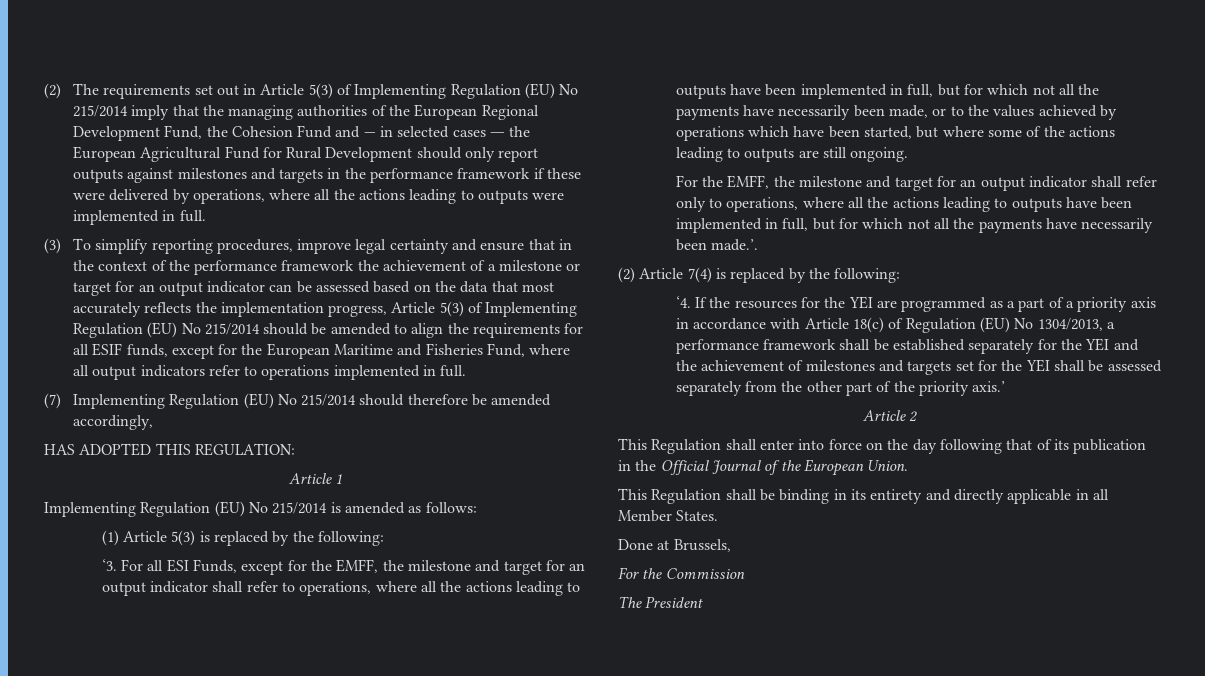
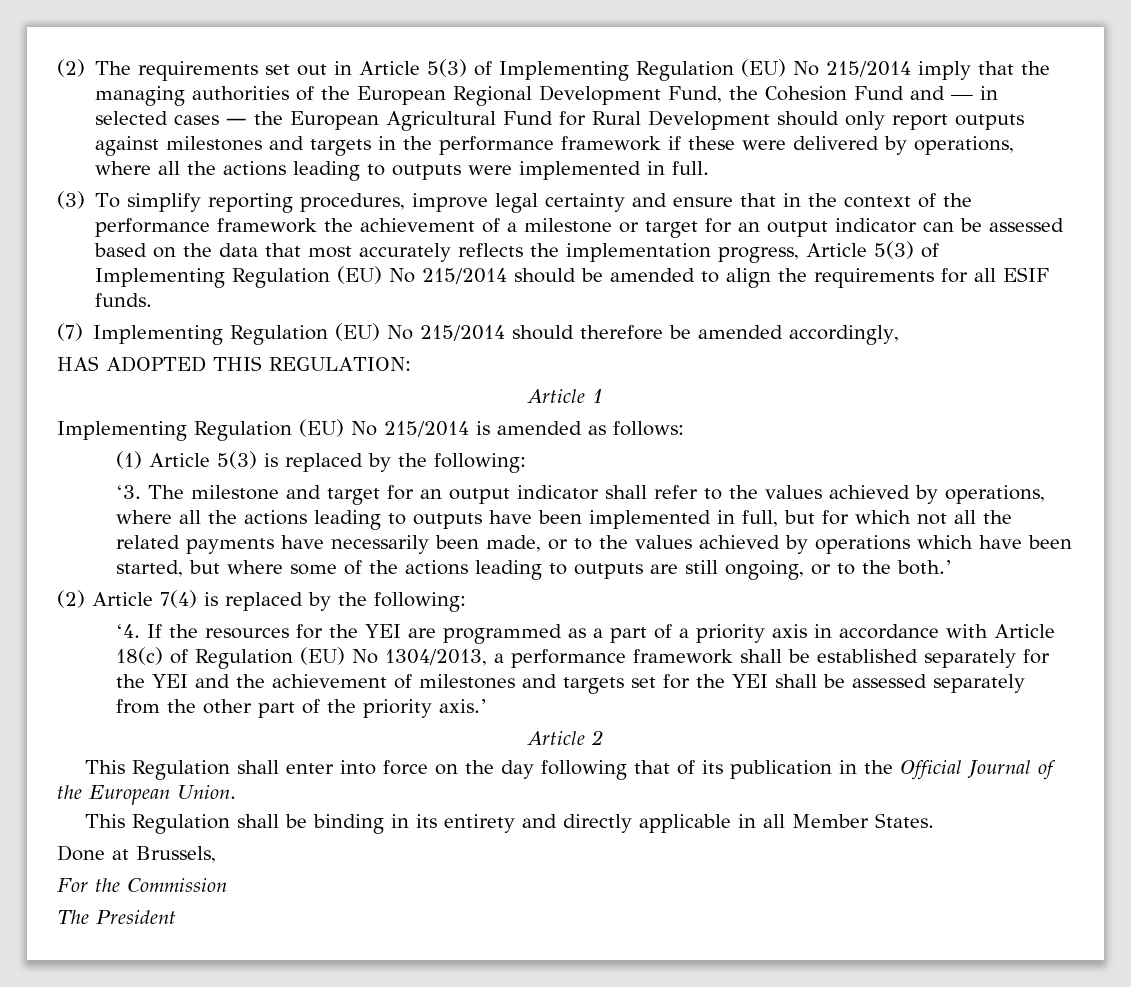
[126,343,571,359] [72,365,467,380] funds, except for the European Maritime and Fisheries Fund, where all output indicators refer to operations implemented in full. -> [95,293,153,307] funds.
[121,559,404,575] For all ESI Funds, except for the EMFF, the -> [147,485,184,499] The
(296, 587) none -> [728,485,938,504] the values achieved by
(1100, 89) none -> [115,535,180,549] related
[850,147,909,162] [675,175,1157,191] [675,197,1133,212] [675,218,1154,233] [675,239,759,251] ongoing. // For the EMFF, the milestone and target for an output indicator shall refer only to operations, where all the actions leading to outputs have been implemented in full, but for which not all the payments have necessarily been made.’. -> [724,560,952,580] ongoing, or to the both.’

